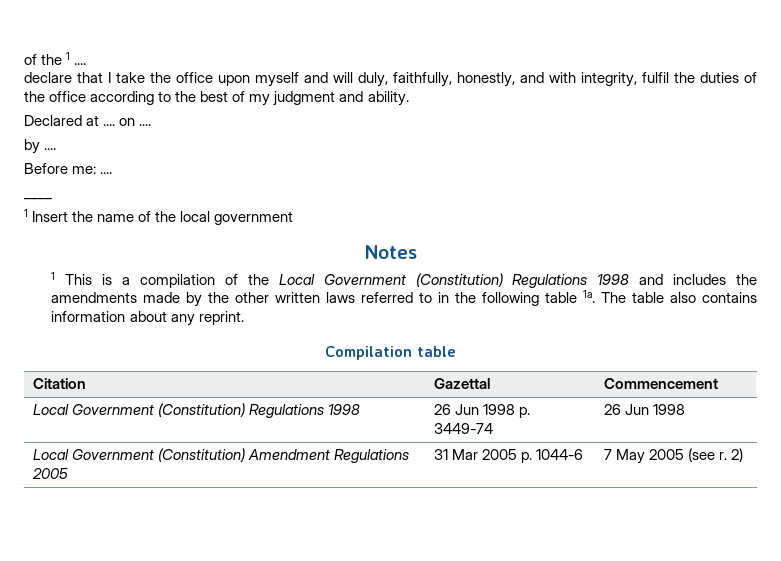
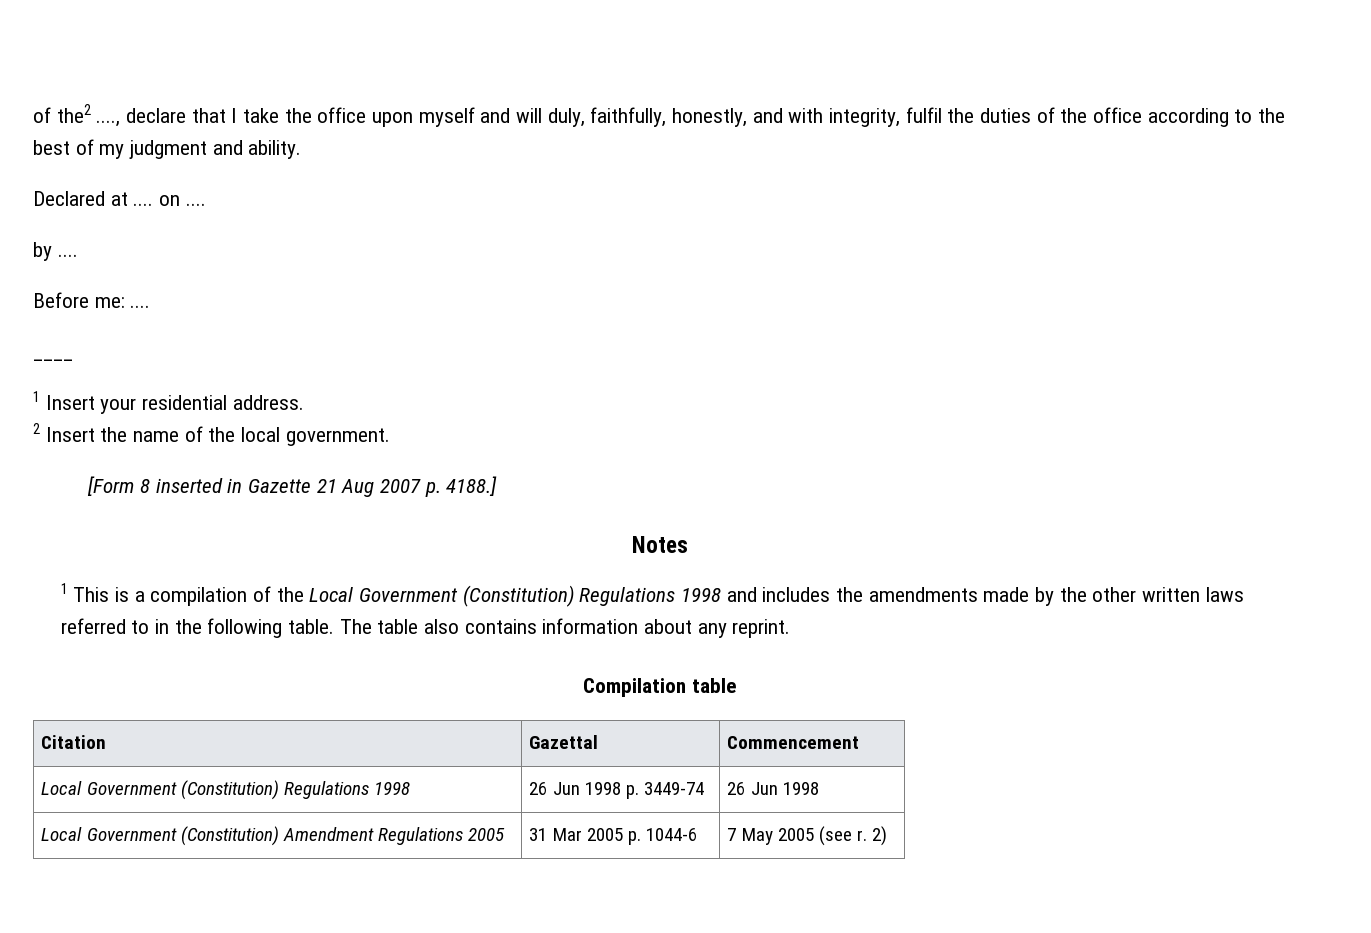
[24,52,71,65] [74,63,87,65] of the 1 .... // -> [33,104,121,127] of the2 ....,
(69, 216) none -> [100,395,304,414] [33,423,95,442] your residential address. // 2 Insert
[214,211,294,225] government -> [285,428,390,446] [87,476,498,497] government. // [Form 8 inserted in Gazette 21 Aug 2007 p. 4188.]
[545,290,596,303] table 1a. -> [287,619,334,634] table.

